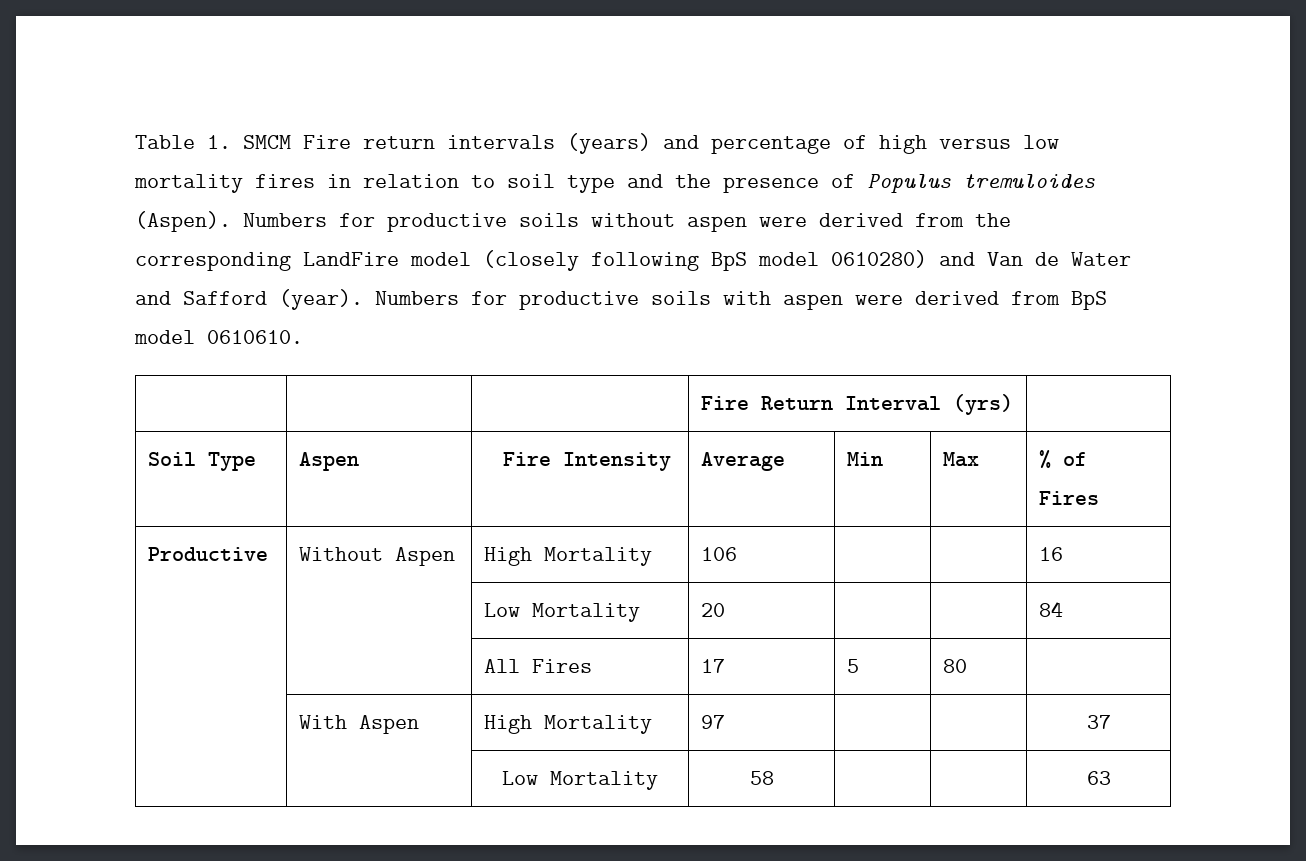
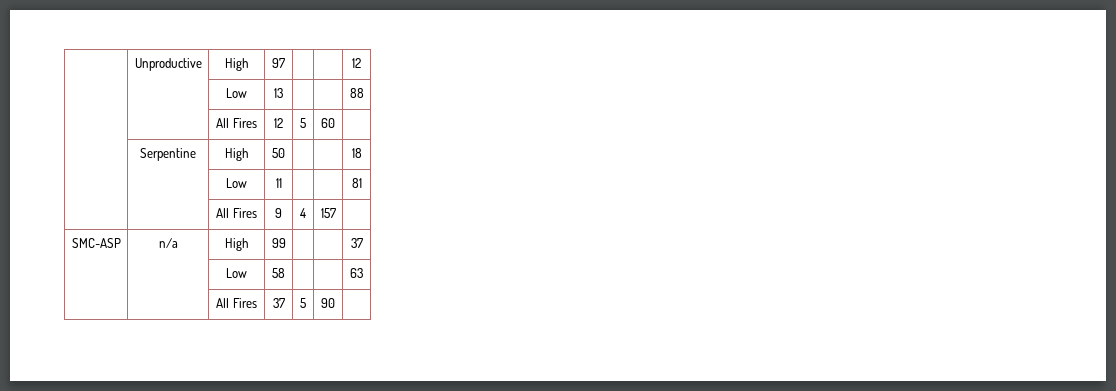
[135,133,1059,154] [134,174,1095,193] [135,211,1011,232] [135,250,1131,271] [135,289,1107,310] [134,330,303,344] [700,394,1013,415] [147,452,256,471] [298,452,359,471] [502,452,671,471] [700,452,785,471] [846,452,883,466] [942,452,979,467] [1038,450,1087,468] [1038,491,1099,505] [147,547,268,561] [298,547,455,566] [483,547,652,566] [700,547,737,561] [1038,547,1063,561] [483,603,640,622] [700,603,725,617] [1038,601,1063,617] [483,659,592,673] [700,659,725,673] [846,659,859,673] [942,659,967,673] [298,715,419,734] [483,715,652,734] [700,715,725,729] Table 1. SMCM Fire return intervals (years) and percentage of high versus low mortality fires in relation to soil type and the presence of Populus tremuloides (Aspen). Numbers for productive soils without aspen were derived from the corresponding LandFire model (closely following BpS model 0610280) and Van de Water and Safford (year). Numbers for productive soils with aspen were derived from BpS model 0610610. // | | | Fire Return Interval (yrs) | // Soil Type | Aspen | Fire Intensity | Average | Min | Max | % of Fires // Productive | Without Aspen | High Mortality | 106 | | | 16 // | | Low Mortality | 20 | | | 84 // | | All Fires | 17 | 5 | 80 | // | With Aspen | High Mortality | 97 -> [134,58,202,71] [224,58,249,71] [272,58,285,68] [352,58,361,68] [226,88,247,98] [274,88,283,98] [349,88,364,98] [216,118,257,128] [274,118,283,128] [300,118,306,128] [321,118,335,128] [140,148,196,161] [224,148,249,161] [272,148,285,158] [351,148,362,158] [226,178,247,188] [275,178,282,188] [351,178,362,188] [216,208,257,218] [275,208,282,218] [300,208,306,218] [320,208,336,218] [71,238,121,248] [158,238,178,248] [224,238,249,251] [271,238,286,248] | Unproductive | High | 97 | | | 12 // | | Low | 13 | | | 88 // | | All Fires | 12 | 5 | 60 | // | Serpentine | High | 50 | | | 18 // | | Low | 11 | | | 81 // | | All Fires | 9 | 4 | 157 | // SMC-ASP | n/a | High | 99
[550,771,658,790] Mortality -> (247, 273) none
(1111, 778) none -> [216,298,257,308] [272,298,285,308] [300,298,306,308] [321,298,335,308] // | | All Fires | 37 | 5 | 90 |

